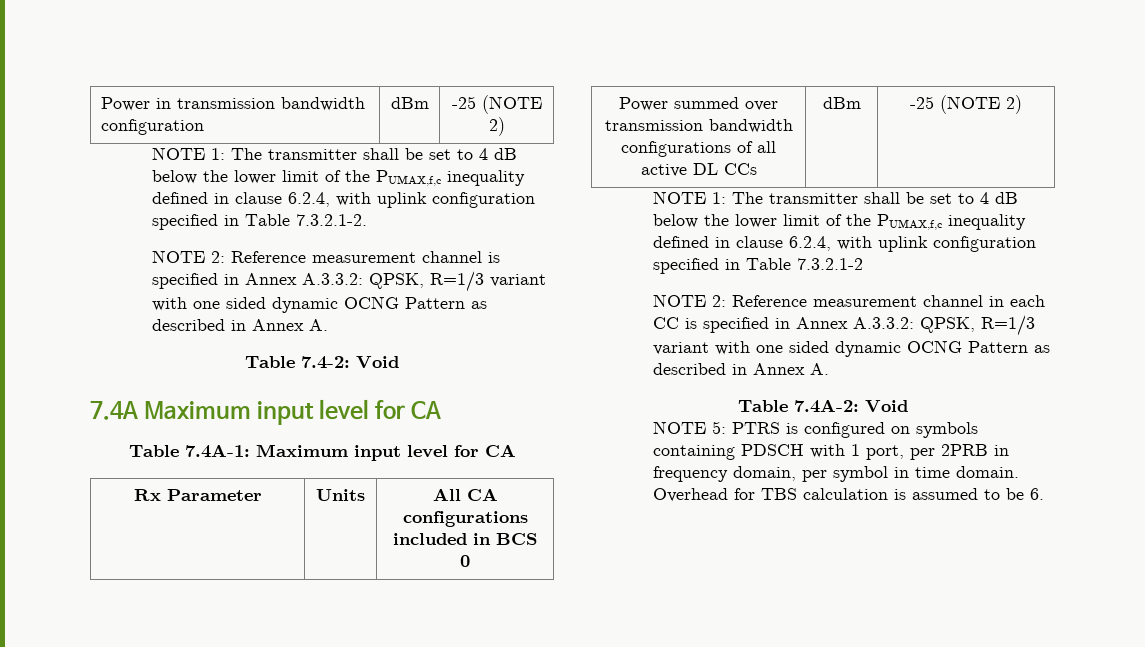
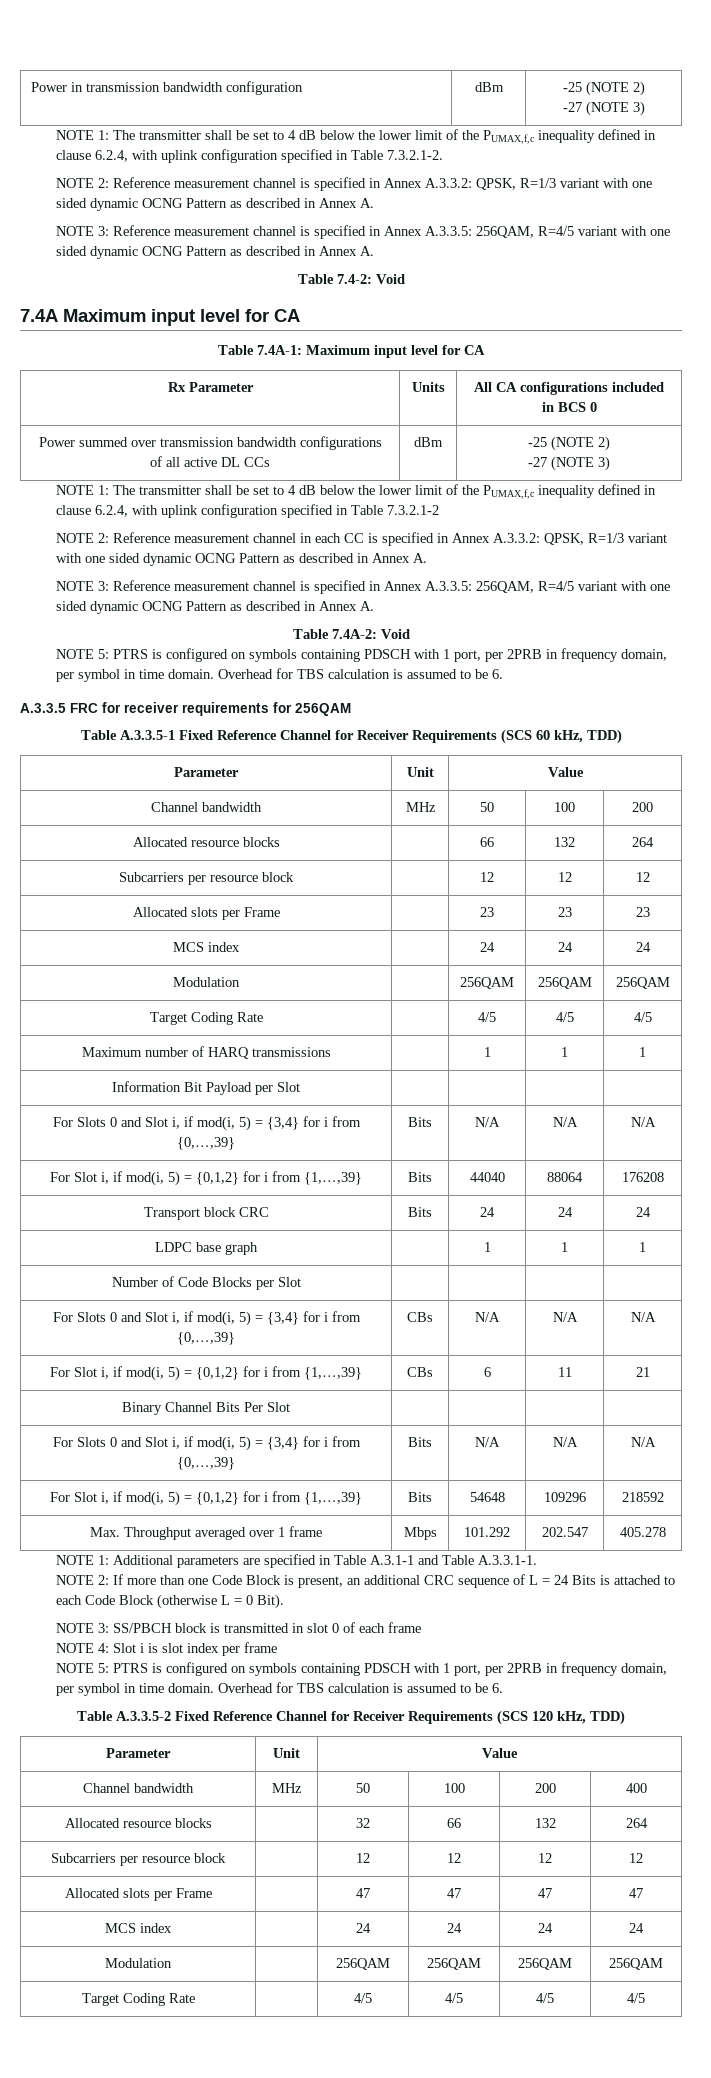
(505, 126) none -> [562,101,645,116] // -27 (NOTE 3)
(329, 325) none -> [55,225,670,239] [55,246,374,259] // NOTE 3: Reference measurement channel is specified in Annex A.3.3.5: 256QAM, R=4/5 variant with one sided dynamic OCNG Pattern as described in Annex A.
(1022, 104) none -> [528,456,610,471] // -27 (NOTE 3)
(830, 369) none -> [55,580,670,594] [55,601,374,614] // NOTE 3: Reference measurement channel is specified in Annex A.3.3.5: 256QAM, R=4/5 variant with one sided dynamic OCNG Pattern as described in Annex A.
(1045, 494) none -> [20,702,351,716] [80,729,622,744] [174,767,239,777] [406,767,434,777] [547,767,584,777] [151,802,262,812] [405,802,436,812] [480,802,494,812] [554,802,575,812] [632,802,653,812] [132,837,280,847] [480,837,494,847] [554,837,575,847] [632,837,654,847] [118,872,294,885] [480,872,494,882] [557,872,572,882] [635,872,650,882] [132,907,280,920] [480,907,494,917] [557,907,572,917] [635,907,650,917] [173,942,240,952] [480,942,495,952] [557,942,573,952] [635,942,651,952] [173,977,240,987] [460,977,514,989] [537,977,592,989] [615,977,670,989] [149,1012,263,1025] [478,1012,496,1022] [555,1012,574,1022] [633,1012,652,1022] [81,1046,331,1059] [483,1047,491,1057] [561,1047,568,1057] [639,1047,646,1057] [111,1081,300,1095] [52,1116,361,1131] [177,1137,235,1150] [408,1117,432,1127] [475,1117,500,1127] [552,1117,578,1127] [630,1117,656,1127] [49,1171,362,1186] [408,1172,432,1182] [469,1172,505,1182] [547,1172,583,1182] [621,1172,664,1182] [143,1207,269,1220] [408,1207,432,1217] [480,1207,495,1217] [557,1207,573,1217] [635,1207,651,1217] [155,1242,258,1255] [483,1242,491,1252] [561,1242,568,1252] [639,1242,646,1252] [111,1276,301,1290] [52,1311,361,1326] [177,1332,235,1345] [407,1312,433,1322] [475,1312,500,1322] [552,1312,578,1322] [630,1312,656,1322] [49,1366,362,1381] [407,1367,433,1377] [483,1367,491,1377] [557,1367,572,1377] [635,1367,650,1377] [121,1402,290,1415] [52,1436,361,1451] [177,1457,235,1470] [408,1437,432,1447] [475,1437,500,1447] [552,1437,578,1447] [630,1437,656,1447] [49,1491,362,1506] [408,1492,432,1502] [469,1492,505,1502] [543,1492,586,1502] [621,1492,664,1502] [89,1526,322,1540] [403,1527,437,1540] [464,1527,510,1537] [541,1527,588,1537] [619,1527,666,1537] [55,1554,537,1568] [55,1574,675,1588] [55,1594,284,1609] [55,1622,421,1633] [55,1642,277,1656] [55,1662,667,1676] [55,1682,503,1696] [77,1710,625,1725] [106,1748,171,1758] [273,1748,300,1758] [482,1748,518,1758] [83,1783,194,1793] [272,1783,302,1793] [356,1783,370,1793] [443,1783,465,1793] [534,1783,556,1793] [625,1783,647,1793] [64,1818,212,1828] [356,1818,370,1828] [447,1818,461,1828] [534,1818,556,1828] [625,1818,648,1828] [51,1853,226,1866] [356,1853,370,1863] [447,1853,461,1863] [538,1853,552,1863] [629,1853,643,1863] [64,1888,212,1901] [356,1888,370,1898] [447,1888,461,1898] [538,1888,552,1898] [629,1888,643,1898] [105,1923,172,1933] [356,1923,371,1933] [447,1923,462,1933] [538,1923,553,1933] [629,1923,644,1933] [105,1958,172,1968] [336,1958,390,1970] [427,1958,481,1970] [518,1958,572,1970] [609,1958,663,1970] [81,1993,195,2006] [354,1993,372,2003] [445,1993,463,2003] [536,1993,554,2003] [627,1993,645,2003] // A.3.3.5 FRC for receiver requirements for 256QAM // Table A.3.3.5-1 Fixed Reference Channel for Receiver Requirements (SCS 60 kHz, TDD) // Parameter | Unit | Value // Channel bandwidth | MHz | 50 | 100 | 200 // Allocated resource blocks | | 66 | 132 | 264 // Subcarriers per resource block | | 12 | 12 | 12 // Allocated slots per Frame | | 23 | 23 | 23 // MCS index | | 24 | 24 | 24 // Modulation | | 256QAM | 256QAM | 256QAM // Target Coding Rate | | 4/5 | 4/5 | 4/5 // Maximum number of HARQ transmissions | | 1 | 1 | 1 // Information Bit Payload per Slot | | | | // For Slots 0 and Slot i, if mod(i, 5) = {3,4} for i from {0,…,39} | Bits | N/A | N/A | N/A // For Slot i, if mod(i, 5) = {0,1,2} for i from {1,…,39} | Bits | 44040 | 88064 | 176208 // Transport block CRC | Bits | 24 | 24 | 24 // LDPC base graph | | 1 | 1 | 1 // Number of Code Blocks per Slot | | | | // For Slots 0 and Slot i, if mod(i, 5) = {3,4} for i from {0,…,39} | CBs | N/A | N/A | N/A // For Slot i, if mod(i, 5) = {0,1,2} for i from {1,…,39} | CBs | 6 | 11 | 21 // Binary Channel Bits Per Slot | | | | // For Slots 0 and Slot i, if mod(i, 5) = {3,4} for i from {0,…,39} | Bits | N/A | N/A | N/A // For Slot i, if mod(i, 5) = {0,1,2} for i from {1,…,39} | Bits | 54648 | 109296 | 218592 // Max. Throughput averaged over 1 frame | Mbps | 101.292 | 202.547 | 405.278 // NOTE 1: Additional parameters are specified in Table A.3.1-1 and Table A.3.3.1-1. // NOTE 2: If more than one Code Block is present, an additional CRC sequence of L = 24 Bits is attached to each Code Block (otherwise L = 0 Bit). // NOTE 3: SS/PBCH block is transmitted in slot 0 of each frame // NOTE 4: Slot i is slot index per frame // NOTE 5: PTRS is configured on symbols containing PDSCH with 1 port, per 2PRB in frequency domain, per symbol in time domain. Overhead for TBS calculation is assumed to be 6. // Table A.3.3.5-2 Fixed Reference Channel for Receiver Requirements (SCS 120 kHz, TDD) // Parameter | Unit | Value // Channel bandwidth | MHz | 50 | 100 | 200 | 400 // Allocated resource blocks | | 32 | 66 | 132 | 264 // Subcarriers per resource block | | 12 | 12 | 12 | 12 // Allocated slots per Frame | | 47 | 47 | 47 | 47 // MCS index | | 24 | 24 | 24 | 24 // Modulation | | 256QAM | 256QAM | 256QAM | 256QAM // Target Coding Rate | | 4/5 | 4/5 | 4/5 | 4/5

